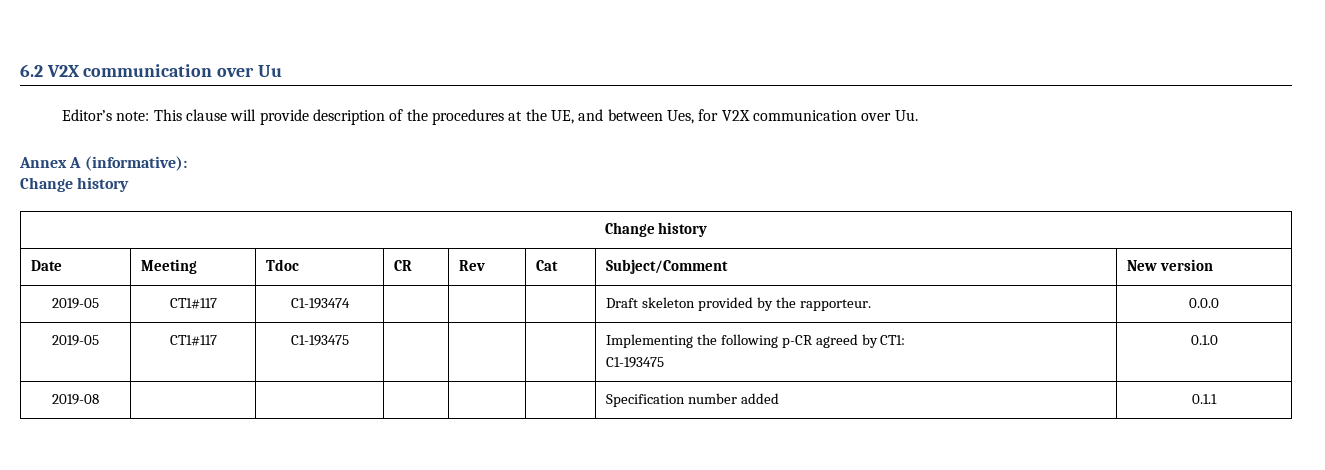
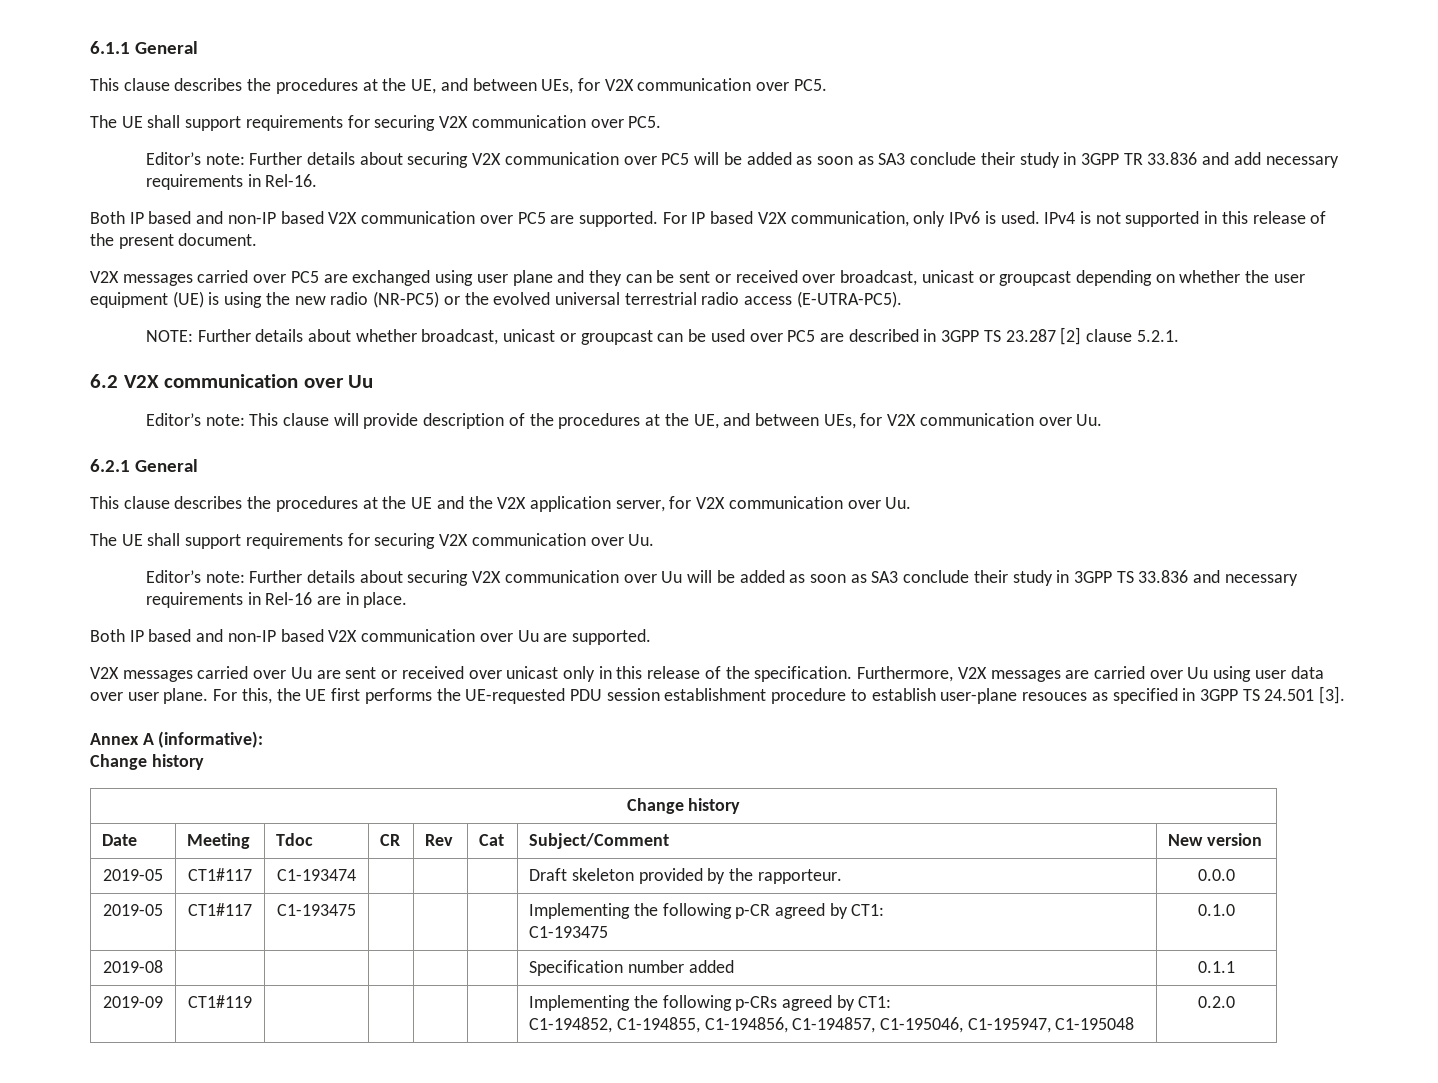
(20, 70) none -> [90,41,199,54] [90,78,827,94] [90,115,662,131] [145,152,1339,168] [145,174,318,190] [90,211,1327,227] [90,233,258,249] [90,270,1305,286] [90,291,902,308] [145,327,1179,345] 6.1.1 General // This clause describes the procedures at the UE, and between UEs, for V2X communication over PC5. // The UE shall support requirements for securing V2X communication over PC5. // Editor’s note: Further details about securing V2X communication over PC5 will be added as soon as SA3 conclude their study in 3GPP TR 33.836 and add necessary requirements in Rel-16. // Both IP based and non-IP based V2X communication over PC5 are supported. For IP based V2X communication, only IPv6 is used. IPv4 is not supported in this release of the present document. // V2X messages carried over PC5 are exchanged using user plane and they can be sent or received over broadcast, unicast or groupcast depending on whether the user equipment (UE) is using the new radio (NR-PC5) or the evolved universal terrestrial radio access (E-UTRA-PC5). // NOTE: Further details about whether broadcast, unicast or groupcast can be used over PC5 are described in 3GPP TS 23.287 [2] clause 5.2.1. //
[666,109,918,124] Ues, for V2X communication over Uu. -> [823,413,1103,429] [90,459,199,472] [90,496,912,512] [90,533,655,549] [145,570,1298,586] [145,592,408,608] [90,629,651,645] [90,666,1324,682] [90,686,1346,704] UEs, for V2X communication over Uu. // 6.2.1 General // This clause describes the procedures at the UE and the V2X application server, for V2X communication over Uu. // The UE shall support requirements for securing V2X communication over Uu. // Editor’s note: Further details about securing V2X communication over Uu will be added as soon as SA3 conclude their study in 3GPP TS 33.836 and necessary requirements in Rel-16 are in place. // Both IP based and non-IP based V2X communication over Uu are supported. // V2X messages carried over Uu are sent or received over unicast only in this release of the specification. Furthermore, V2X messages are carried over Uu using user data over user plane. For this, the UE first performs the UE-requested PDU session establishment procedure to establish user-plane resouces as specified in 3GPP TS 24.501 [3].
(1217, 399) none -> [103,996,163,1008] [188,995,252,1008] [529,995,892,1011] [529,1017,1135,1033] [1198,996,1235,1008] // 2019-09 | CT1#119 | | | | | Implementing the following p-CRs agreed by CT1: // C1-194852, C1-194855, C1-194856, C1-194857, C1-195046, C1-195947, C1-195048 | 0.2.0

